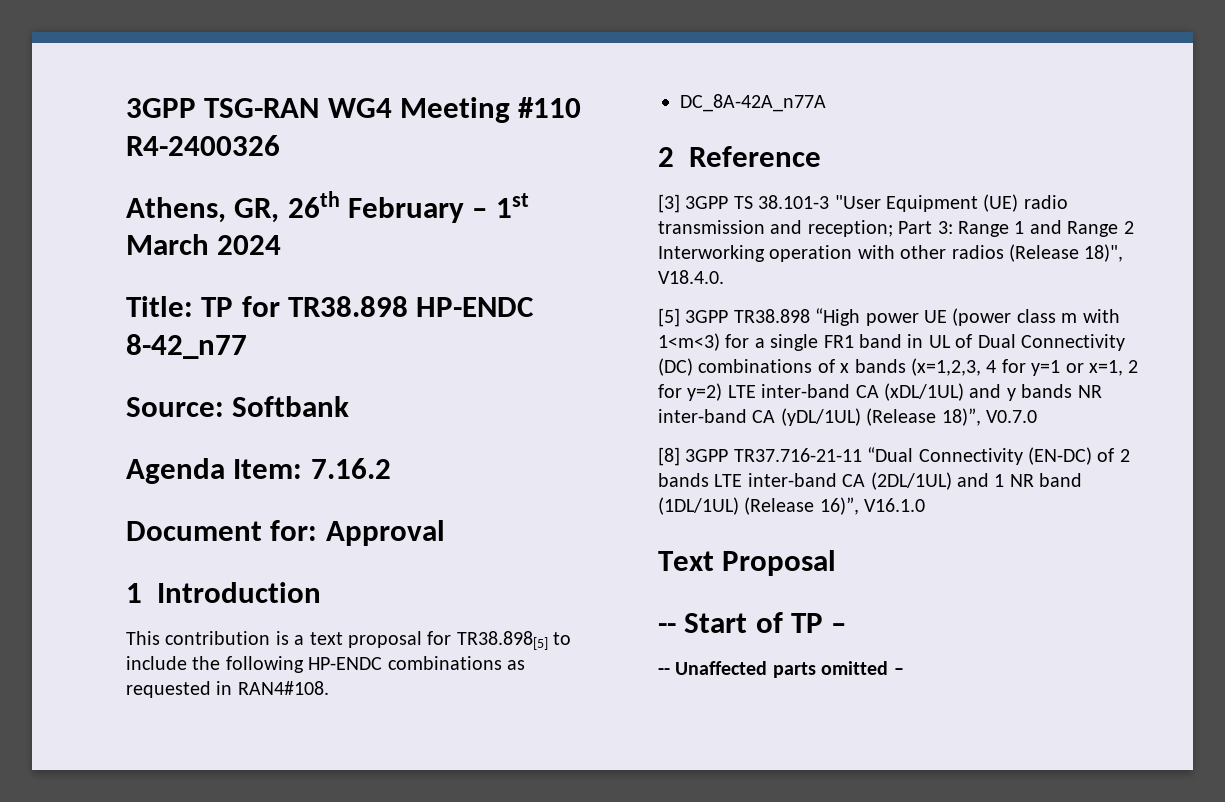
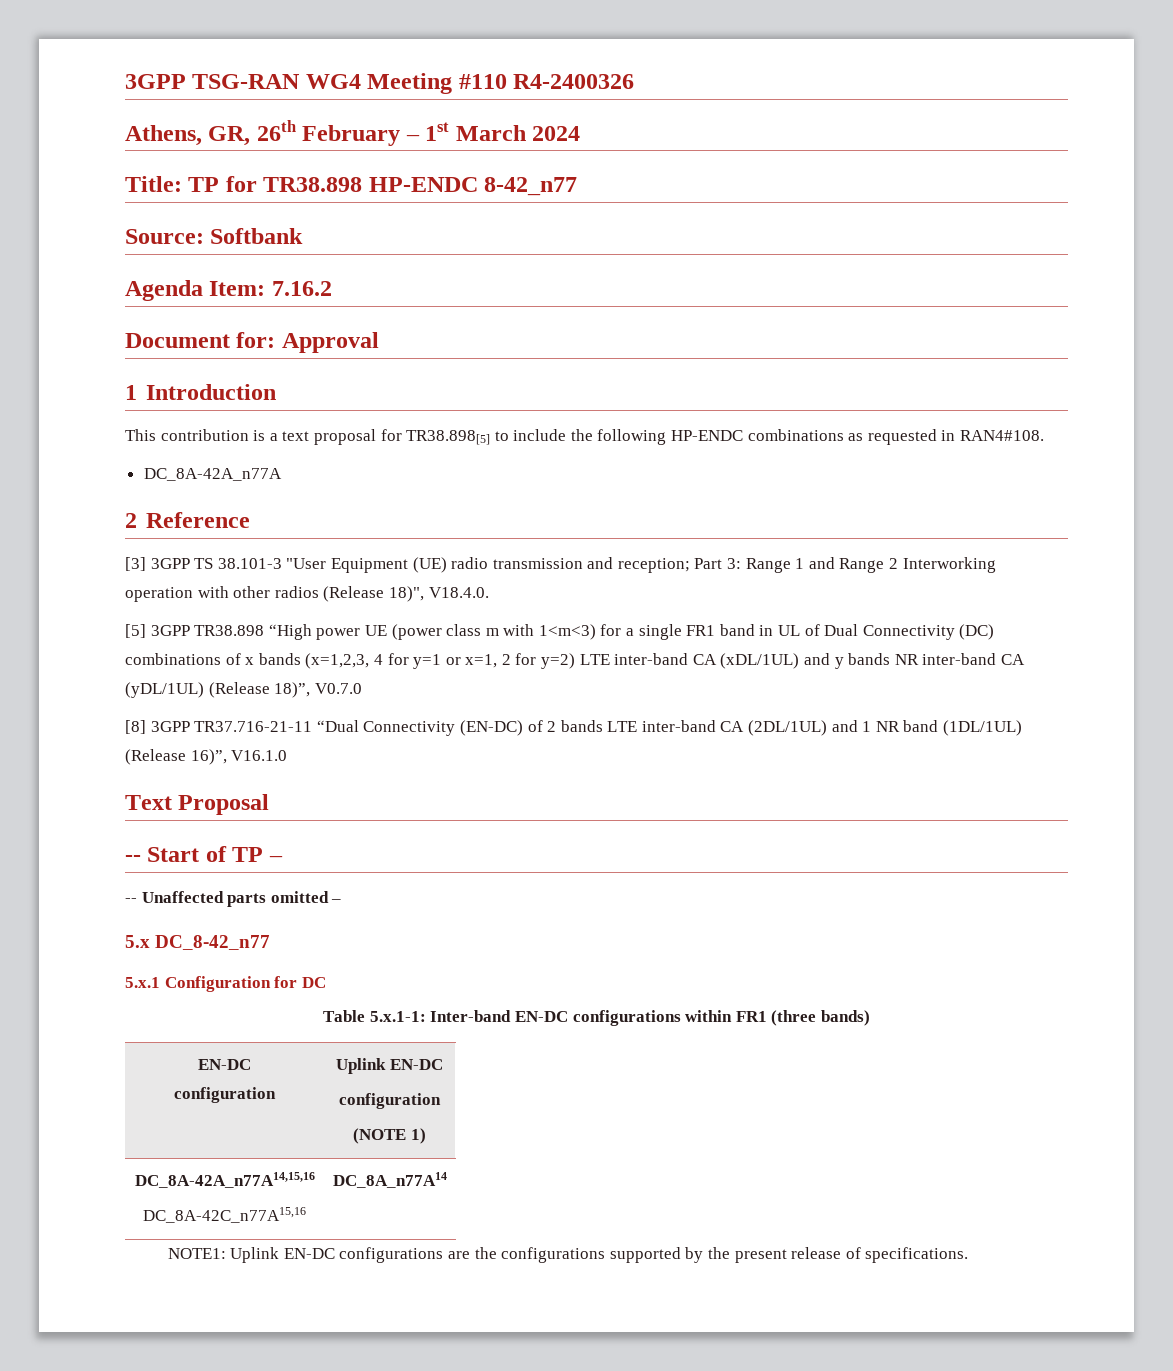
(904, 671) none -> [125,935,271,950] [125,976,326,992] [323,1010,870,1026] [198,1059,251,1070] [174,1087,276,1103] [336,1058,443,1074] [339,1093,441,1109] [353,1128,426,1144] [134,1172,315,1188] [143,1207,306,1223] [332,1172,447,1188] [167,1247,969,1263] // 5.x DC_8-42_n77 // 5.x.1 Configuration for DC // Table 5.x.1-1: Inter-band EN-DC configurations within FR1 (three bands) // EN-DC // configuration | Uplink EN-DC // configuration // (NOTE 1) // DC_8A-42A_n77A14,15,16 // DC_8A-42C_n77A15,16 | DC_8A_n77A14 // NOTE1: Uplink EN-DC configurations are the configurations supported by the present release of specifications.

